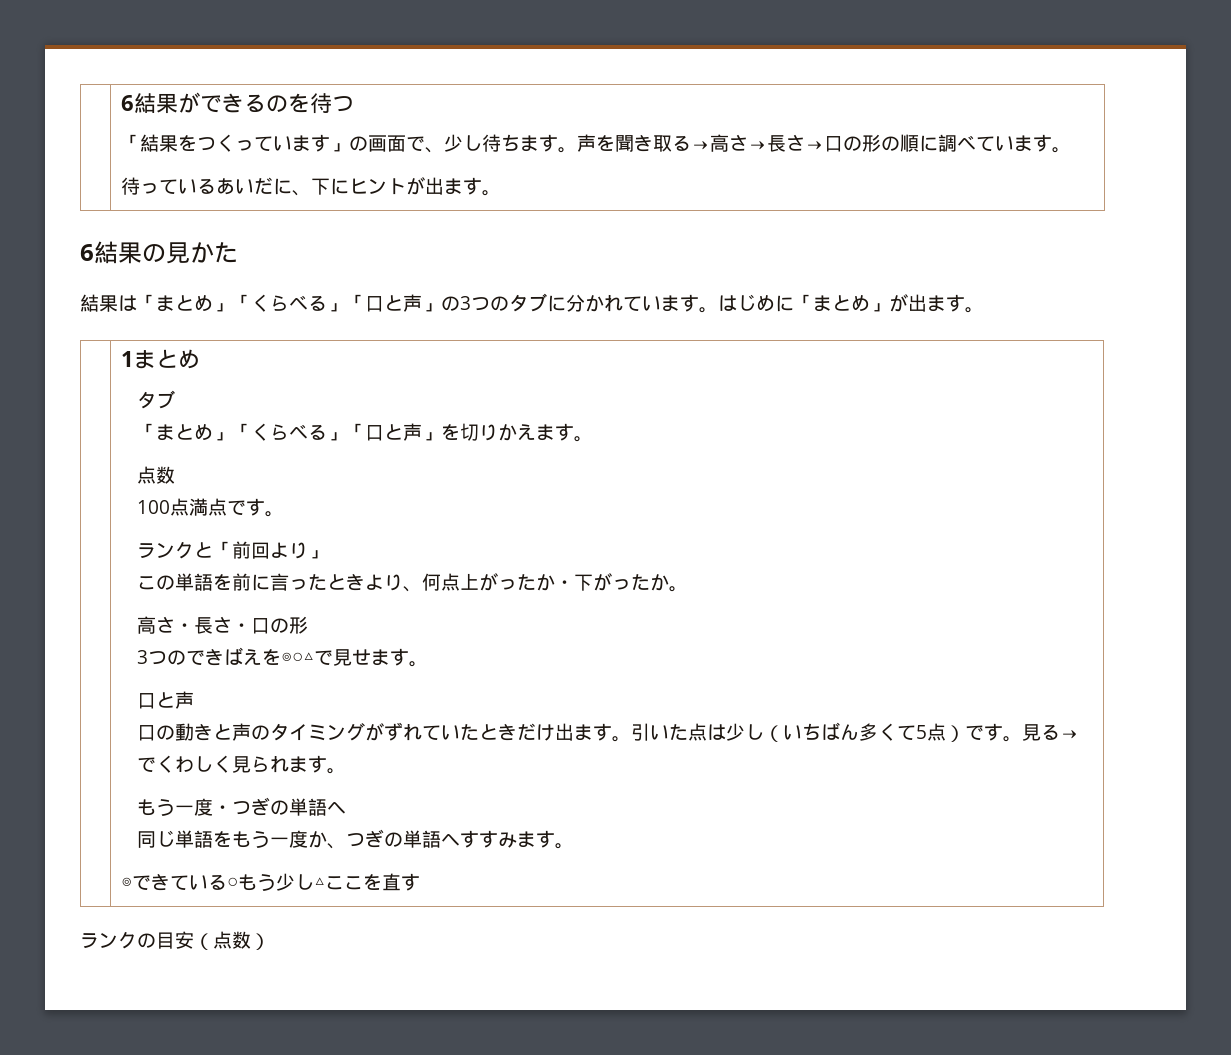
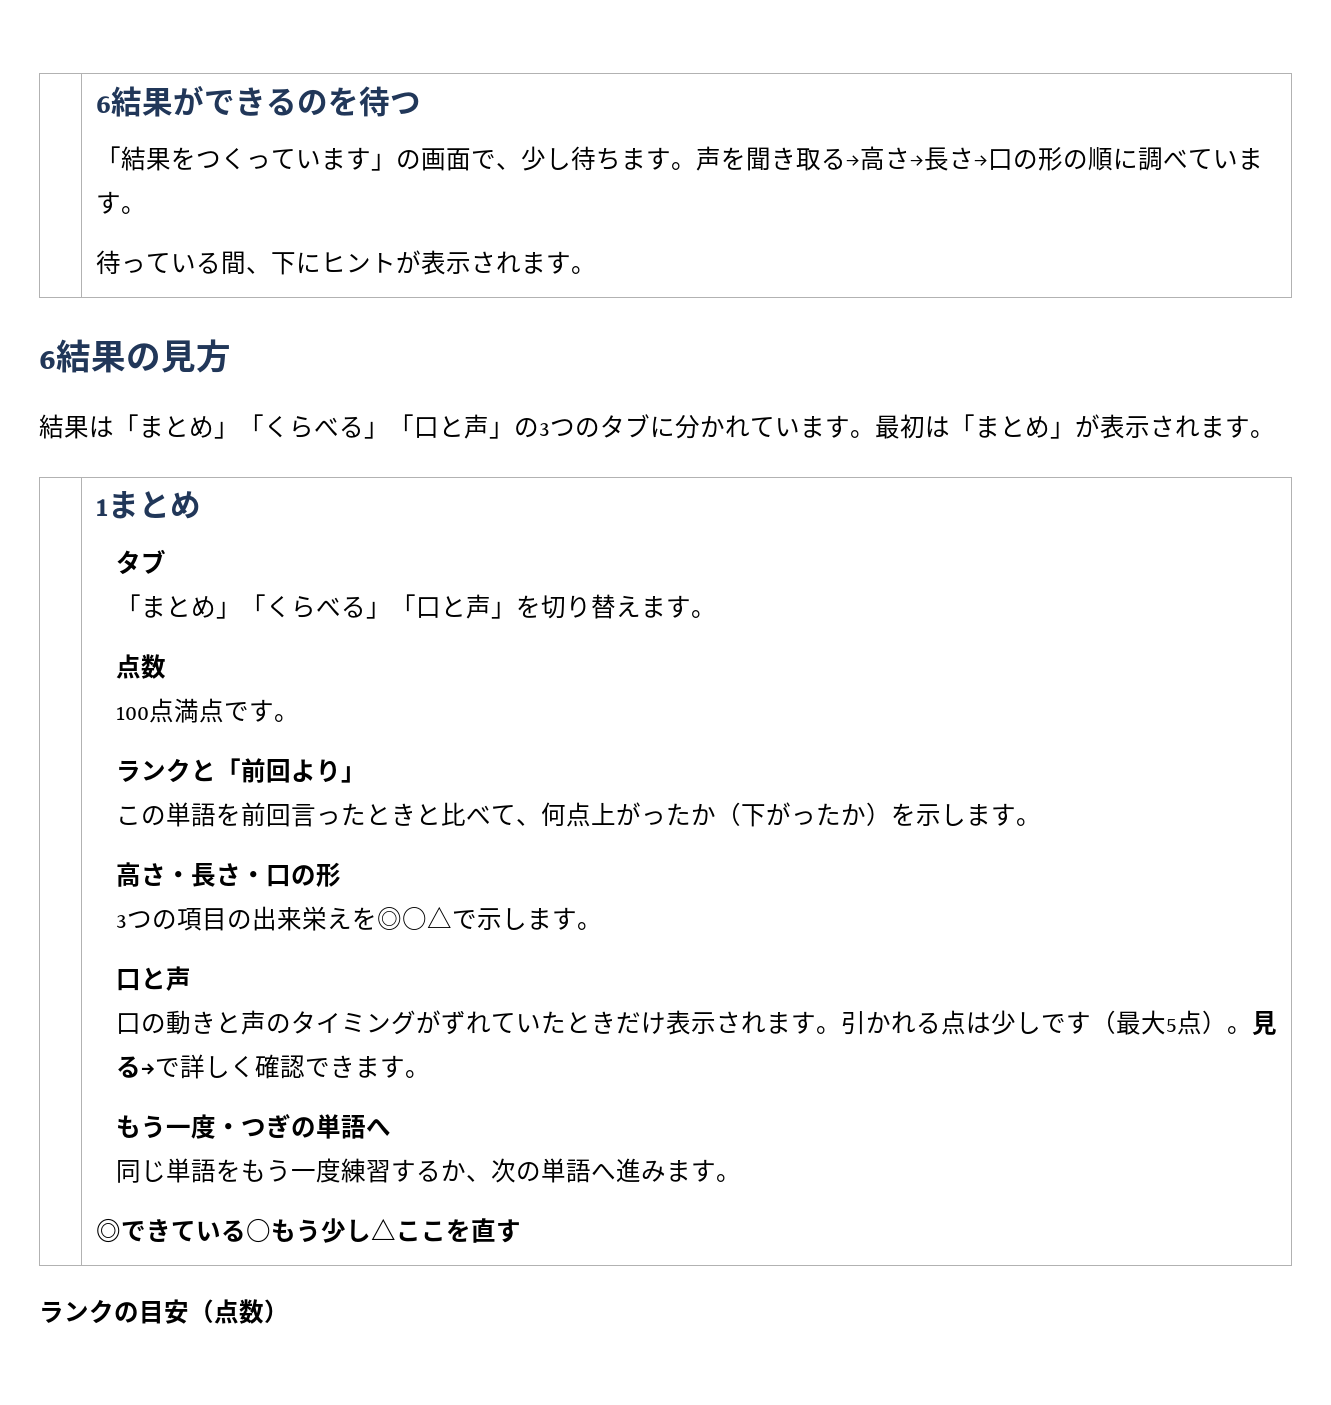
[215,177,292,195] あいだに -> [220,251,246,275] 間
[424,177,444,195] 出 -> [420,250,521,275] 表示され
[190,242,238,263] かた -> [196,339,231,373] 方
[718,294,794,312] はじめに -> [875,414,950,439] 最初は
[908,294,927,312] 出 -> [1100,414,1200,439] 表示され
[498,424,518,441] か -> [590,594,616,619] 替
[251,574,271,591] に -> [265,804,291,827] 回
[365,574,404,591] より -> [415,802,516,826] と比べて
[555,580,575,589] ・ -> [715,802,741,826] （
(670, 582) none -> [865,802,1016,826] ）を示します
[186,647,244,666] できば -> [176,906,327,931] 項目の出来栄
[333,649,372,666] 見せ -> [476,908,527,930] 示し
[555,723,575,741] 出 -> [665,1010,766,1035] 表示され
[650,724,689,741] いた -> [865,1011,941,1034] かれる
[764,722,917,742] （いちばん多くて -> [1040,1010,1166,1035] です（最大
[965,723,1004,741] です -> (1227, 1022) none
[156,755,290,773] くわしく見られ -> [179,1054,355,1079] 詳しく確認でき
[308,829,499,849] か、つぎの単語へすす -> [340,1158,641,1183] 練習するか、次の単語へ進

